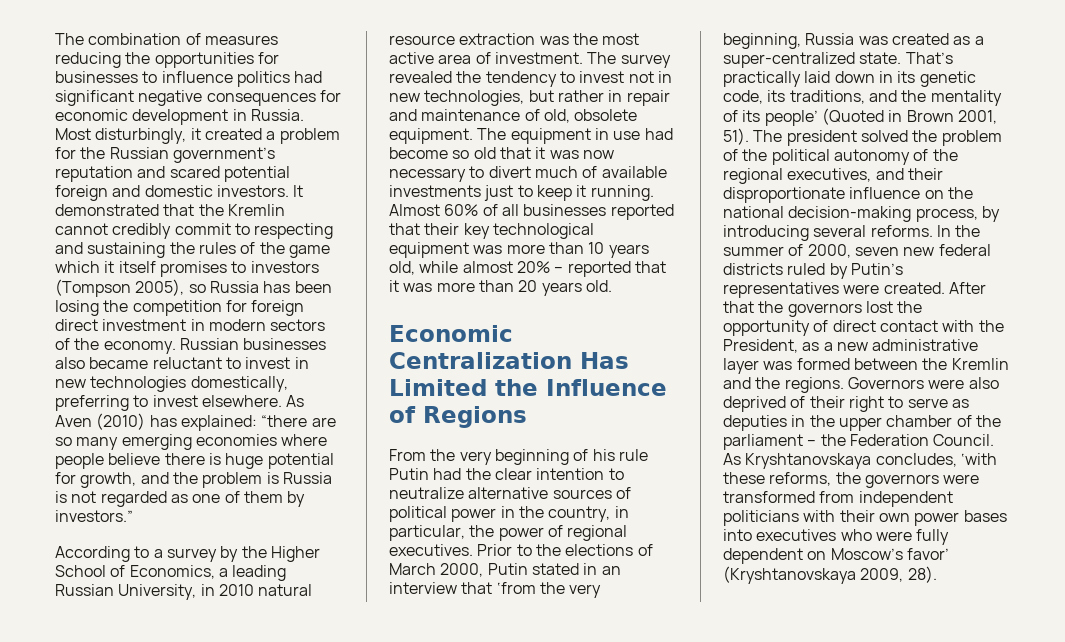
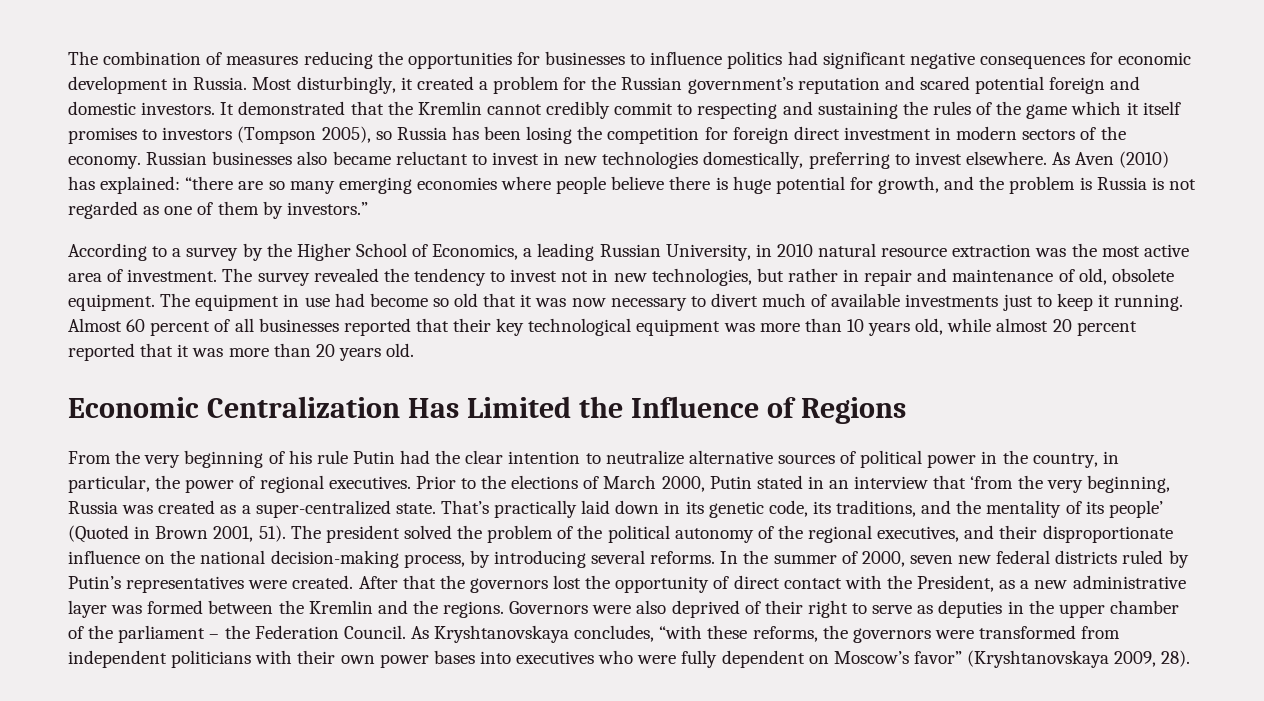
[444,204,479,216] 60% -> [126,319,211,336] 60 percent
[516,261,564,273] 20% – -> [1052,319,1137,336] 20 percent
[960,453,997,465] ‘with -> [659,625,703,639] “with
[906,548,949,560] favor’ -> [913,651,962,664] favor”

